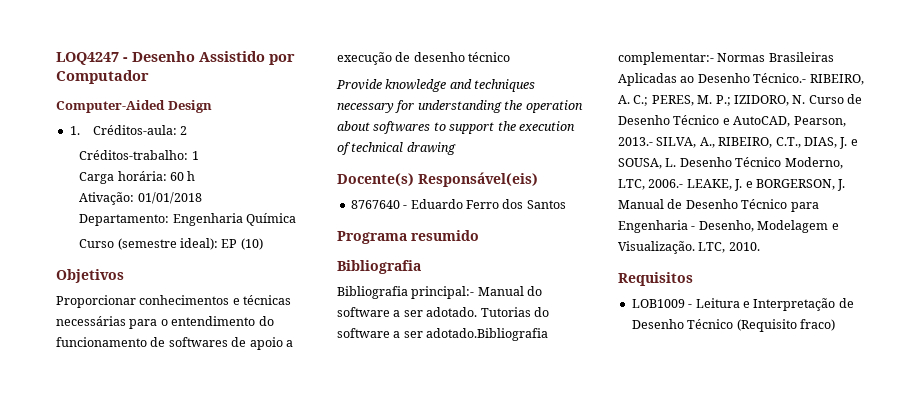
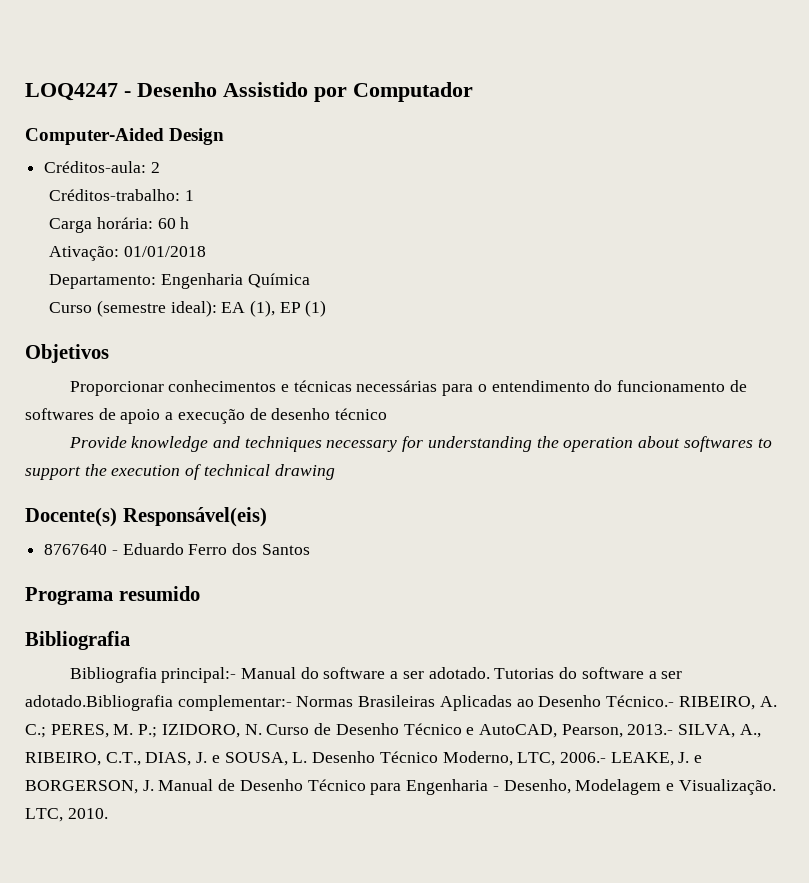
[69,126,80,135] 1. -> (225, 136) none
[221,238,263,250] EP (10) -> [221,300,327,317] EA (1), EP (1)
[618,272,693,286] [631,298,854,311] [631,319,835,332] // Requisitos // LOB1009 - Leitura e Interpretação de Desenho Técnico (Requisito fraco) -> (108, 813) none

